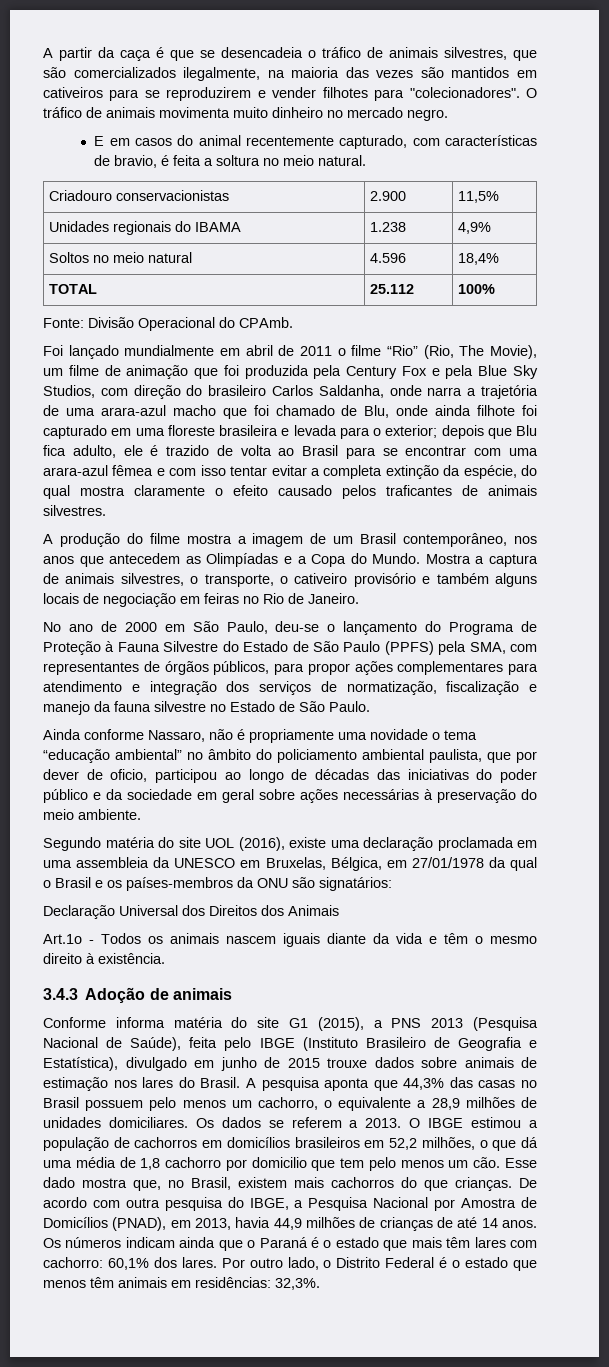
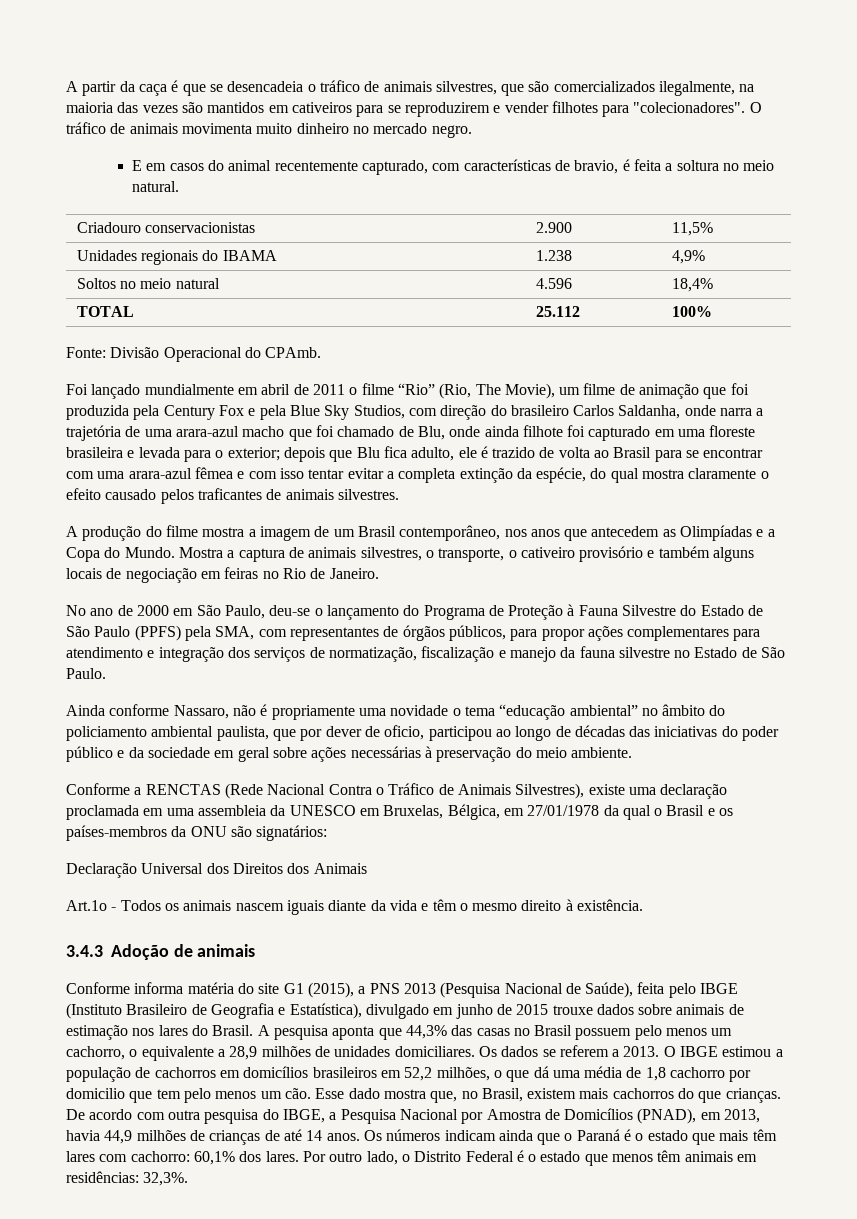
[43,837,285,851] Segundo matéria do site UOL (2016), -> [66,783,585,799] Conforme a RENCTAS (Rede Nacional Contra o Tráfico de Animais Silvestres),

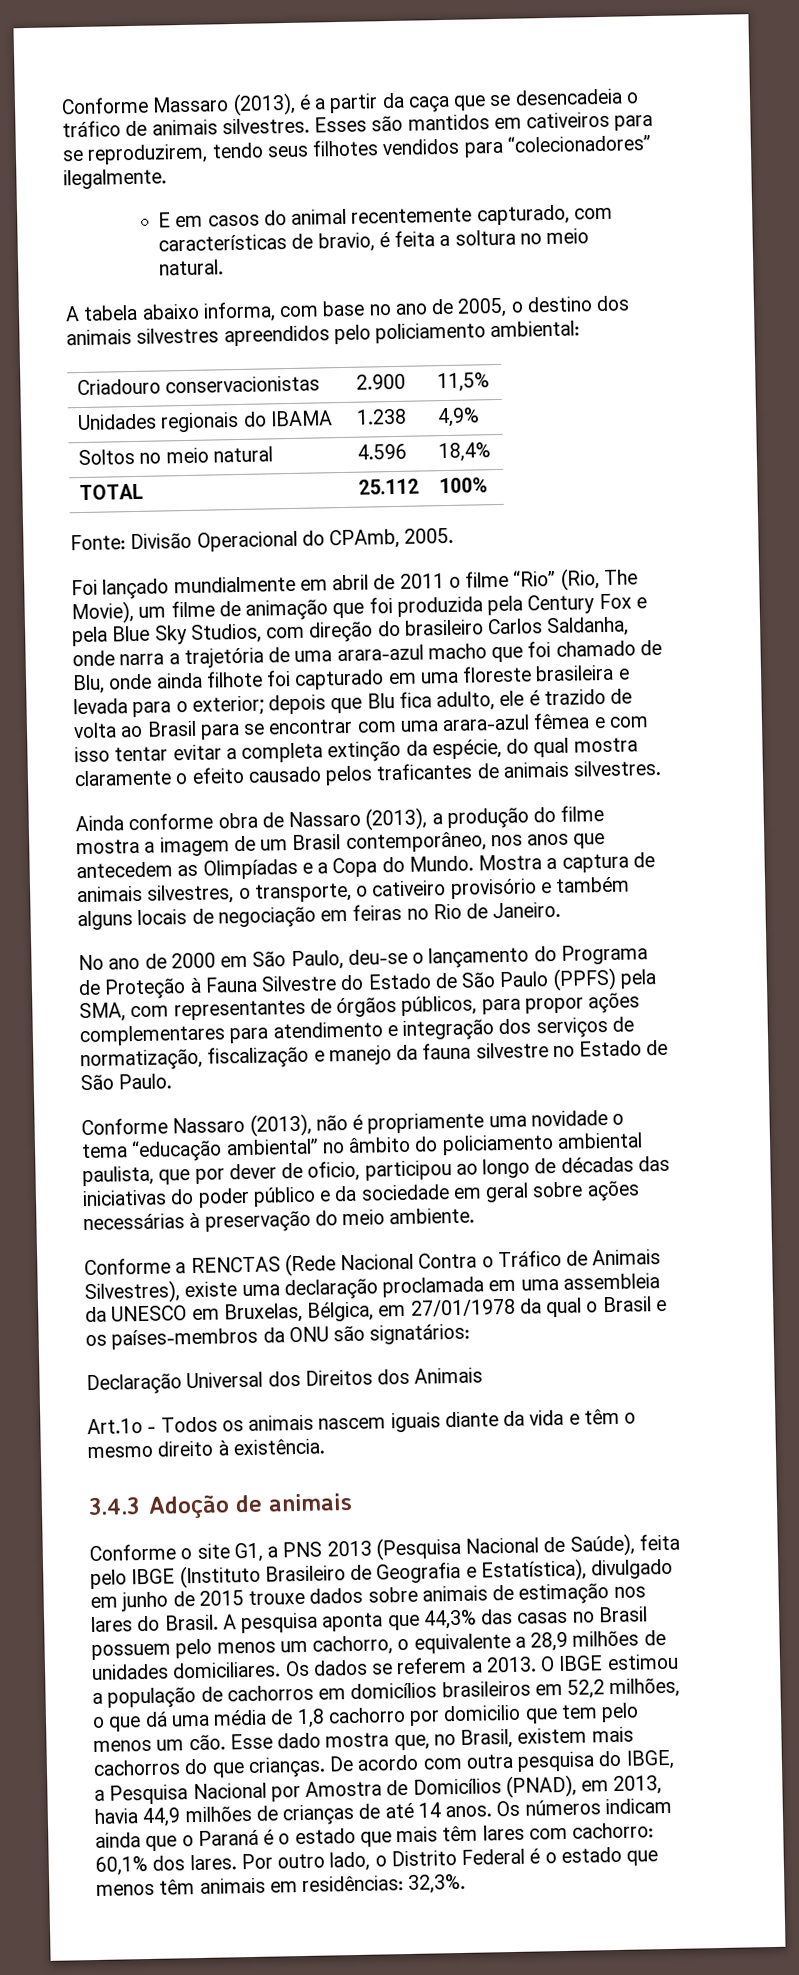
[66,81,78,92] A -> [61,92,327,117] Conforme Massaro (2013), é a
[171,80,179,92] é -> (450, 104) none
[435,81,755,96] [66,102,178,113] silvestres, que são comercializados ilegalmente, na maioria das vezes -> [221,116,368,135] silvestres. Esses
[404,101,762,117] [66,122,472,138] reproduzirem e vender filhotes para "colecionadores". O tráfico de animais movimenta muito dinheiro no mercado negro. -> [87,134,651,165] [63,168,167,190] reproduzirem, tendo seus filhotes vendidos para “colecionadores” ilegalmente.
(180, 186) none -> [65,295,631,323] [66,320,581,347] // A tabela abaixo informa, com base no ano de 2005, o destino dos animais silvestres apreendidos pelo policiamento ambiental:
[265,347,322,358] CPAmb. -> [329,527,455,550] CPAmb, 2005.
[66,526,78,537] A -> [75,807,443,832] Ainda conforme obra de Nassaro (2013), a
[66,704,229,719] Ainda conforme Nassaro, -> [81,1113,312,1137] Conforme Nassaro (2013),
[134,982,354,998] informa matéria do site G1 (2015), -> [180,1542,263,1563] o site G1,

